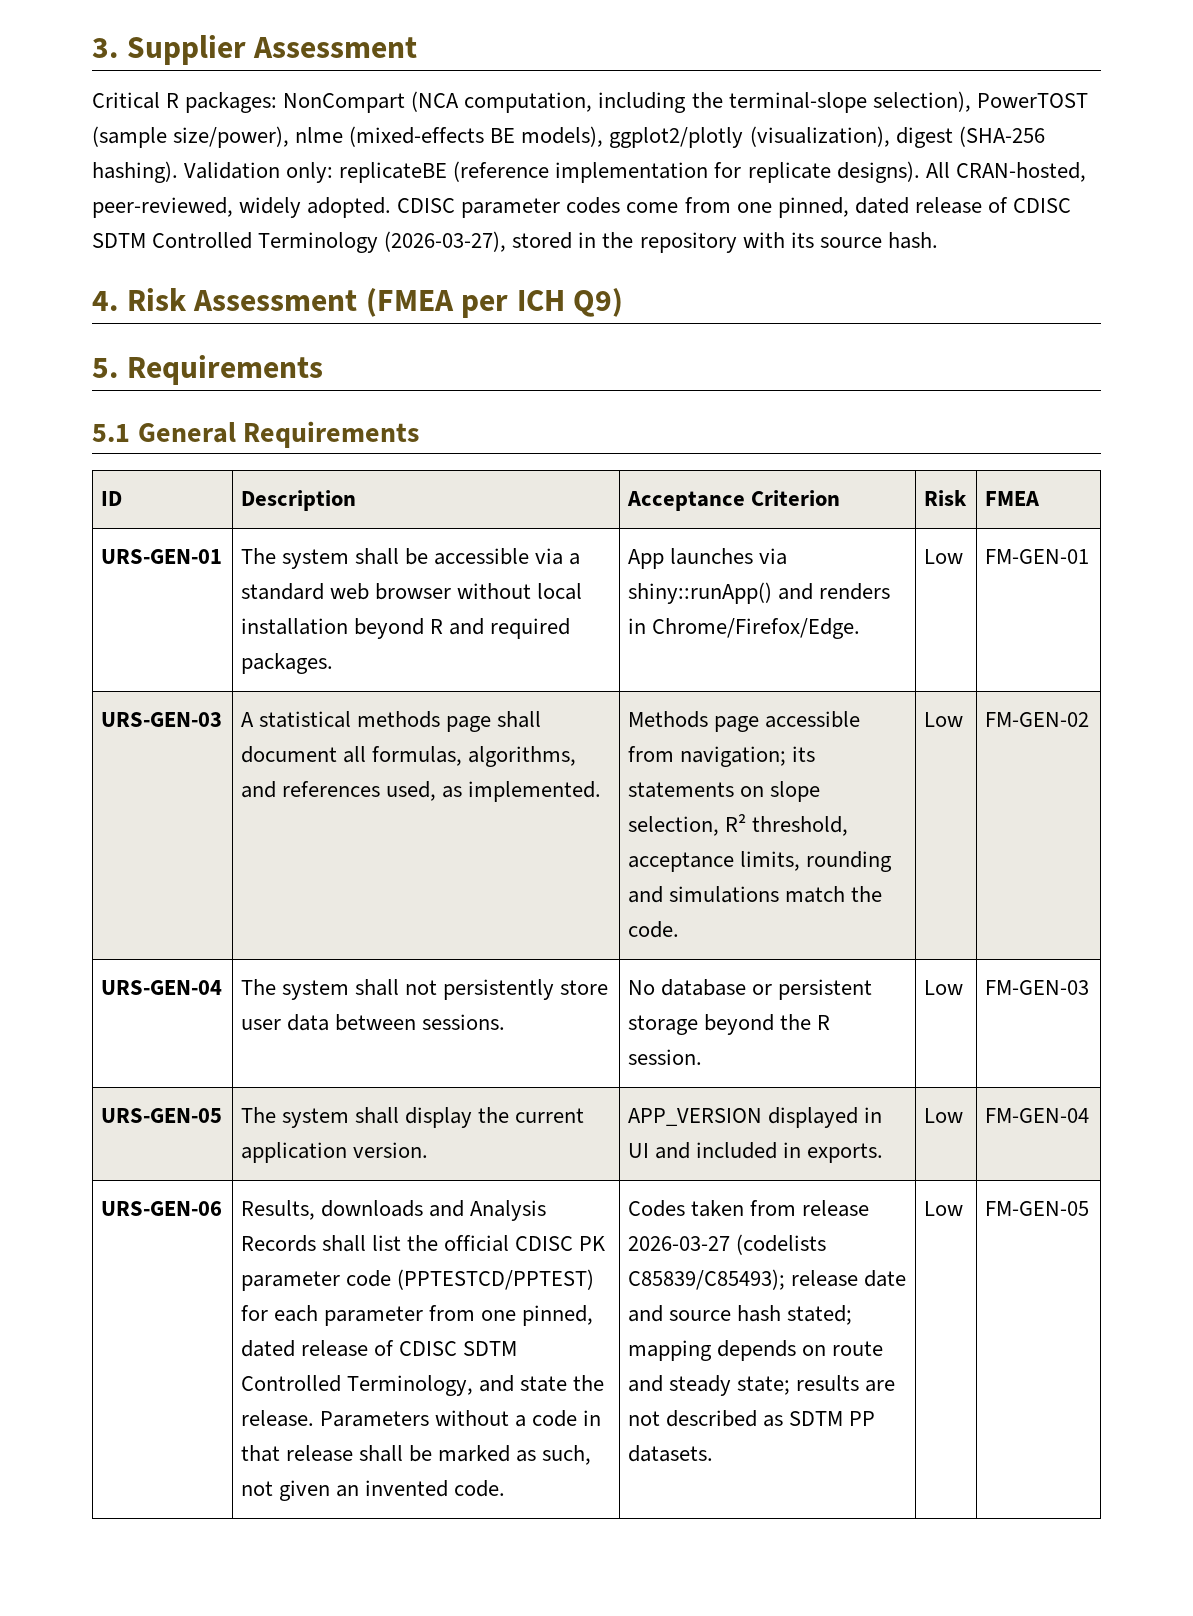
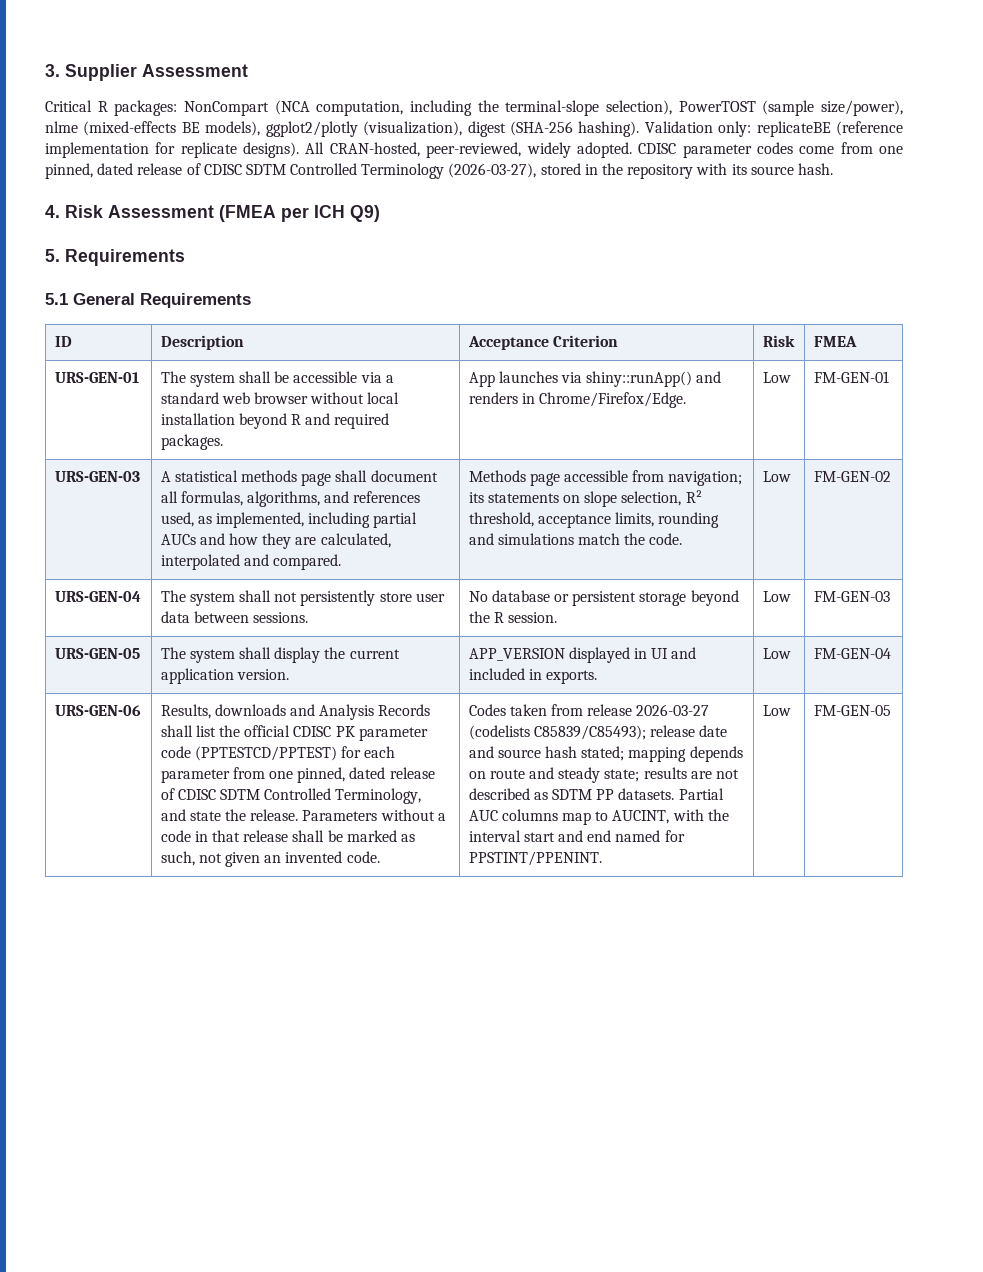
[468,781,602,802] implemented. -> [215,512,418,528] [160,533,391,549] [160,554,341,570] implemented, including partial AUCs and how they are calculated, interpolated and compared.
(714, 1453) none -> [678,788,724,800] [468,809,729,825] [468,830,685,842] [468,851,602,866] Partial AUC columns map to AUCINT, with the interval start and end named for PPSTINT/PPENINT.

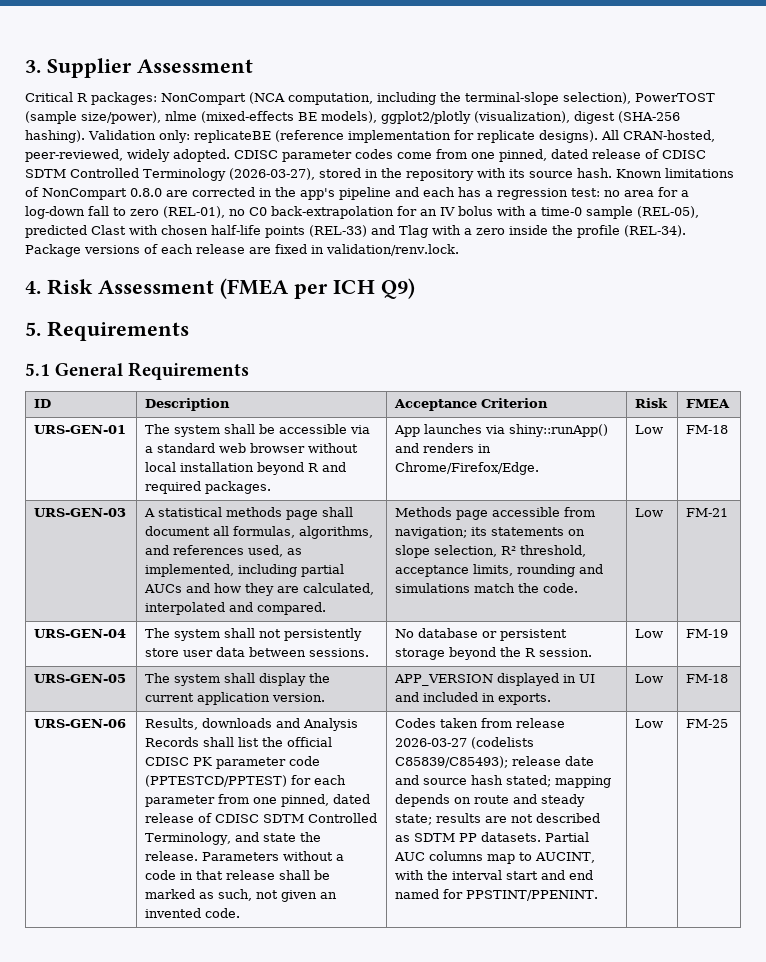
(833, 169) none -> [616,168,734,178] [25,187,689,200] [25,206,699,219] [25,225,686,238] [25,244,459,257] Known limitations of NonCompart 0.8.0 are corrected in the app's pipeline and each has a regression test: no area for a log-down fall to zero (REL-01), no C0 back-extrapolation for an IV bolus with a time-0 sample (REL-05), predicted Clast with chosen half-life points (REL-33) and Tlag with a zero inside the profile (REL-34). Package versions of each release are fixed in validation/renv.lock.
[813,371,889,383] FM-GEN-01 -> [686,425,729,434] FM-18
[813,471,891,482] FM-GEN-02 -> [686,508,729,517] FM-21
[813,591,890,602] FM-GEN-03 -> [686,629,729,638] FM-19
[813,648,891,659] FM-GEN-04 -> [686,674,729,683] FM-18
[813,705,891,716] FM-GEN-05 -> [686,719,729,728] FM-25

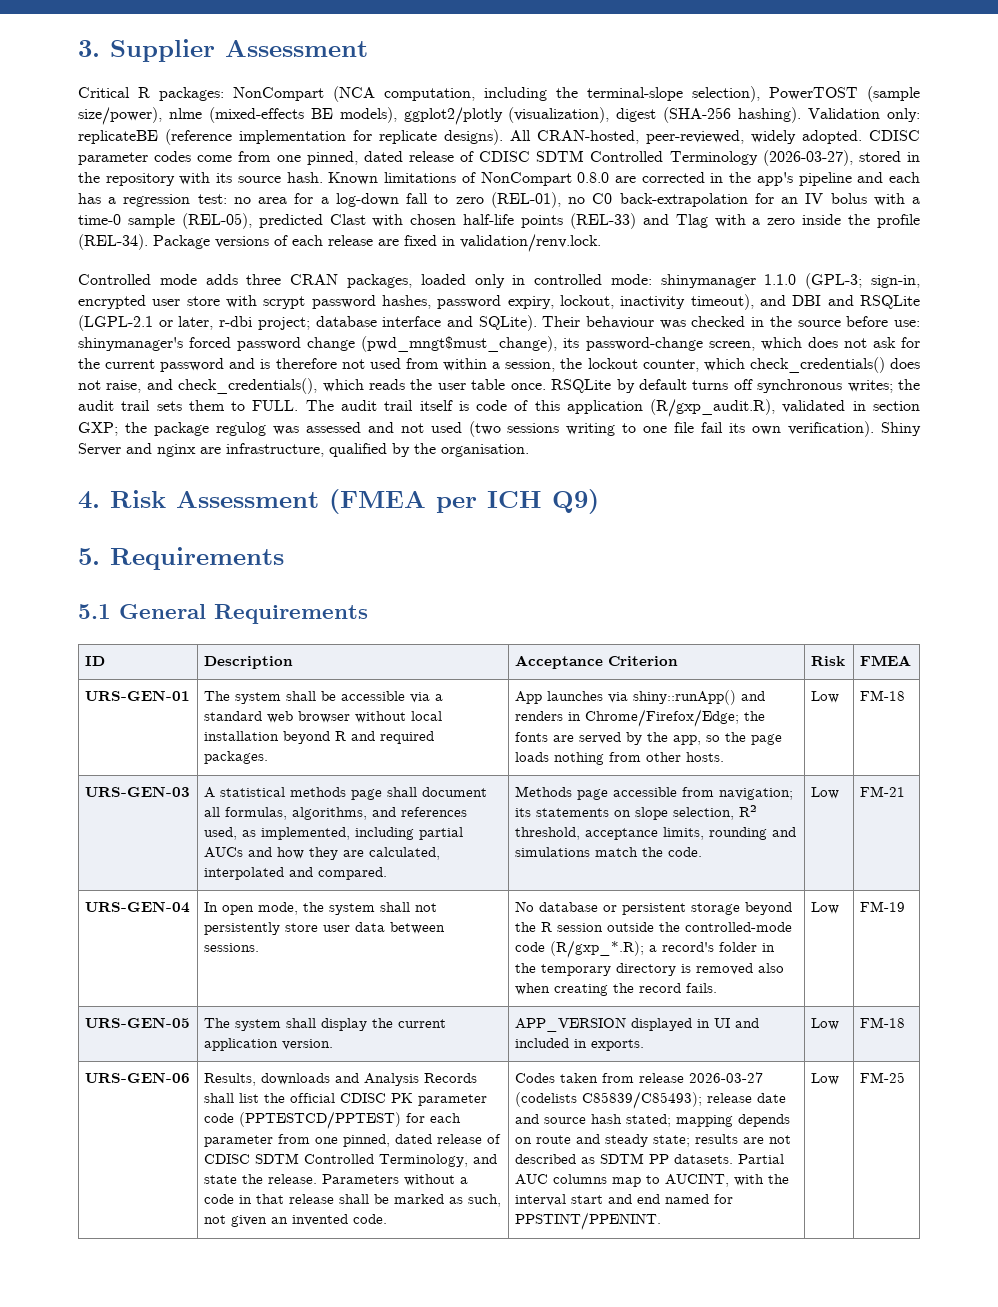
(459, 250) none -> [78,273,921,289] [78,294,921,310] [78,315,921,331] [78,336,921,352] [78,357,921,373] [78,378,920,394] [78,399,921,417] [78,421,921,437] [78,443,529,457] // Controlled mode adds three CRAN packages, loaded only in controlled mode: shinymanager 1.1.0 (GPL-3; sign-in, encrypted user store with scrypt password hashes, password expiry, lockout, inactivity timeout), and DBI and RSQLite (LGPL-2.1 or later, r-dbi project; database interface and SQLite). Their behaviour was checked in the source before use: shinymanager's forced password change (pwd_mngt$must_change), its password-change screen, which does not ask for the current password and is therefore not used from within a session, the lockout counter, which check_credentials() does not raise, and check_credentials(), which reads the user table once. RSQLite by default turns off synchronous writes; the audit trail sets them to FULL. The audit trail itself is code of this application (R/gxp_audit.R), validated in section GXP; the package regulog was assessed and not used (two sessions writing to one file fail its own verification). Shiny Server and nginx are infrastructure, qualified by the organisation.
[395,462,540,475] Chrome/Firefox/Edge. -> [584,709,765,727] [514,732,782,745] [514,752,724,765] Chrome/Firefox/Edge; the fonts are served by the app, so the page loads nothing from other hosts.
[145,628,171,638] The -> [203,902,324,915] In open mode, the
[539,648,593,657] session. -> [556,922,792,932] [514,940,775,958] [514,963,784,976] [514,983,717,996] session outside the controlled-mode code (R/gxp_*.R); a record's folder in the temporary directory is removed also when creating the record fails.

